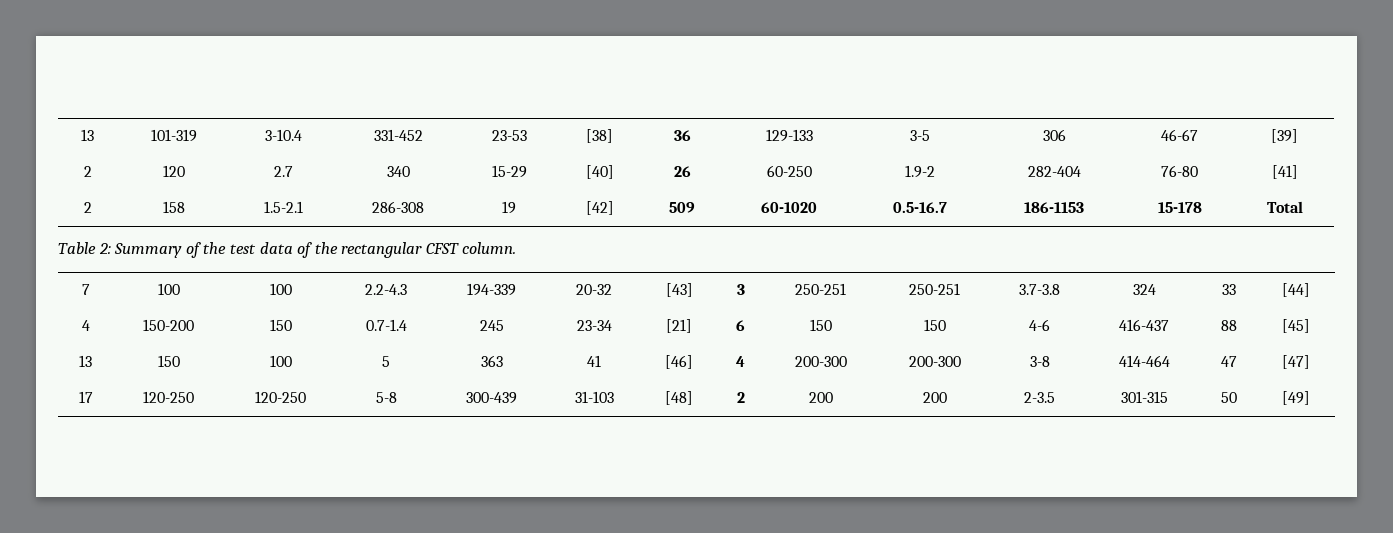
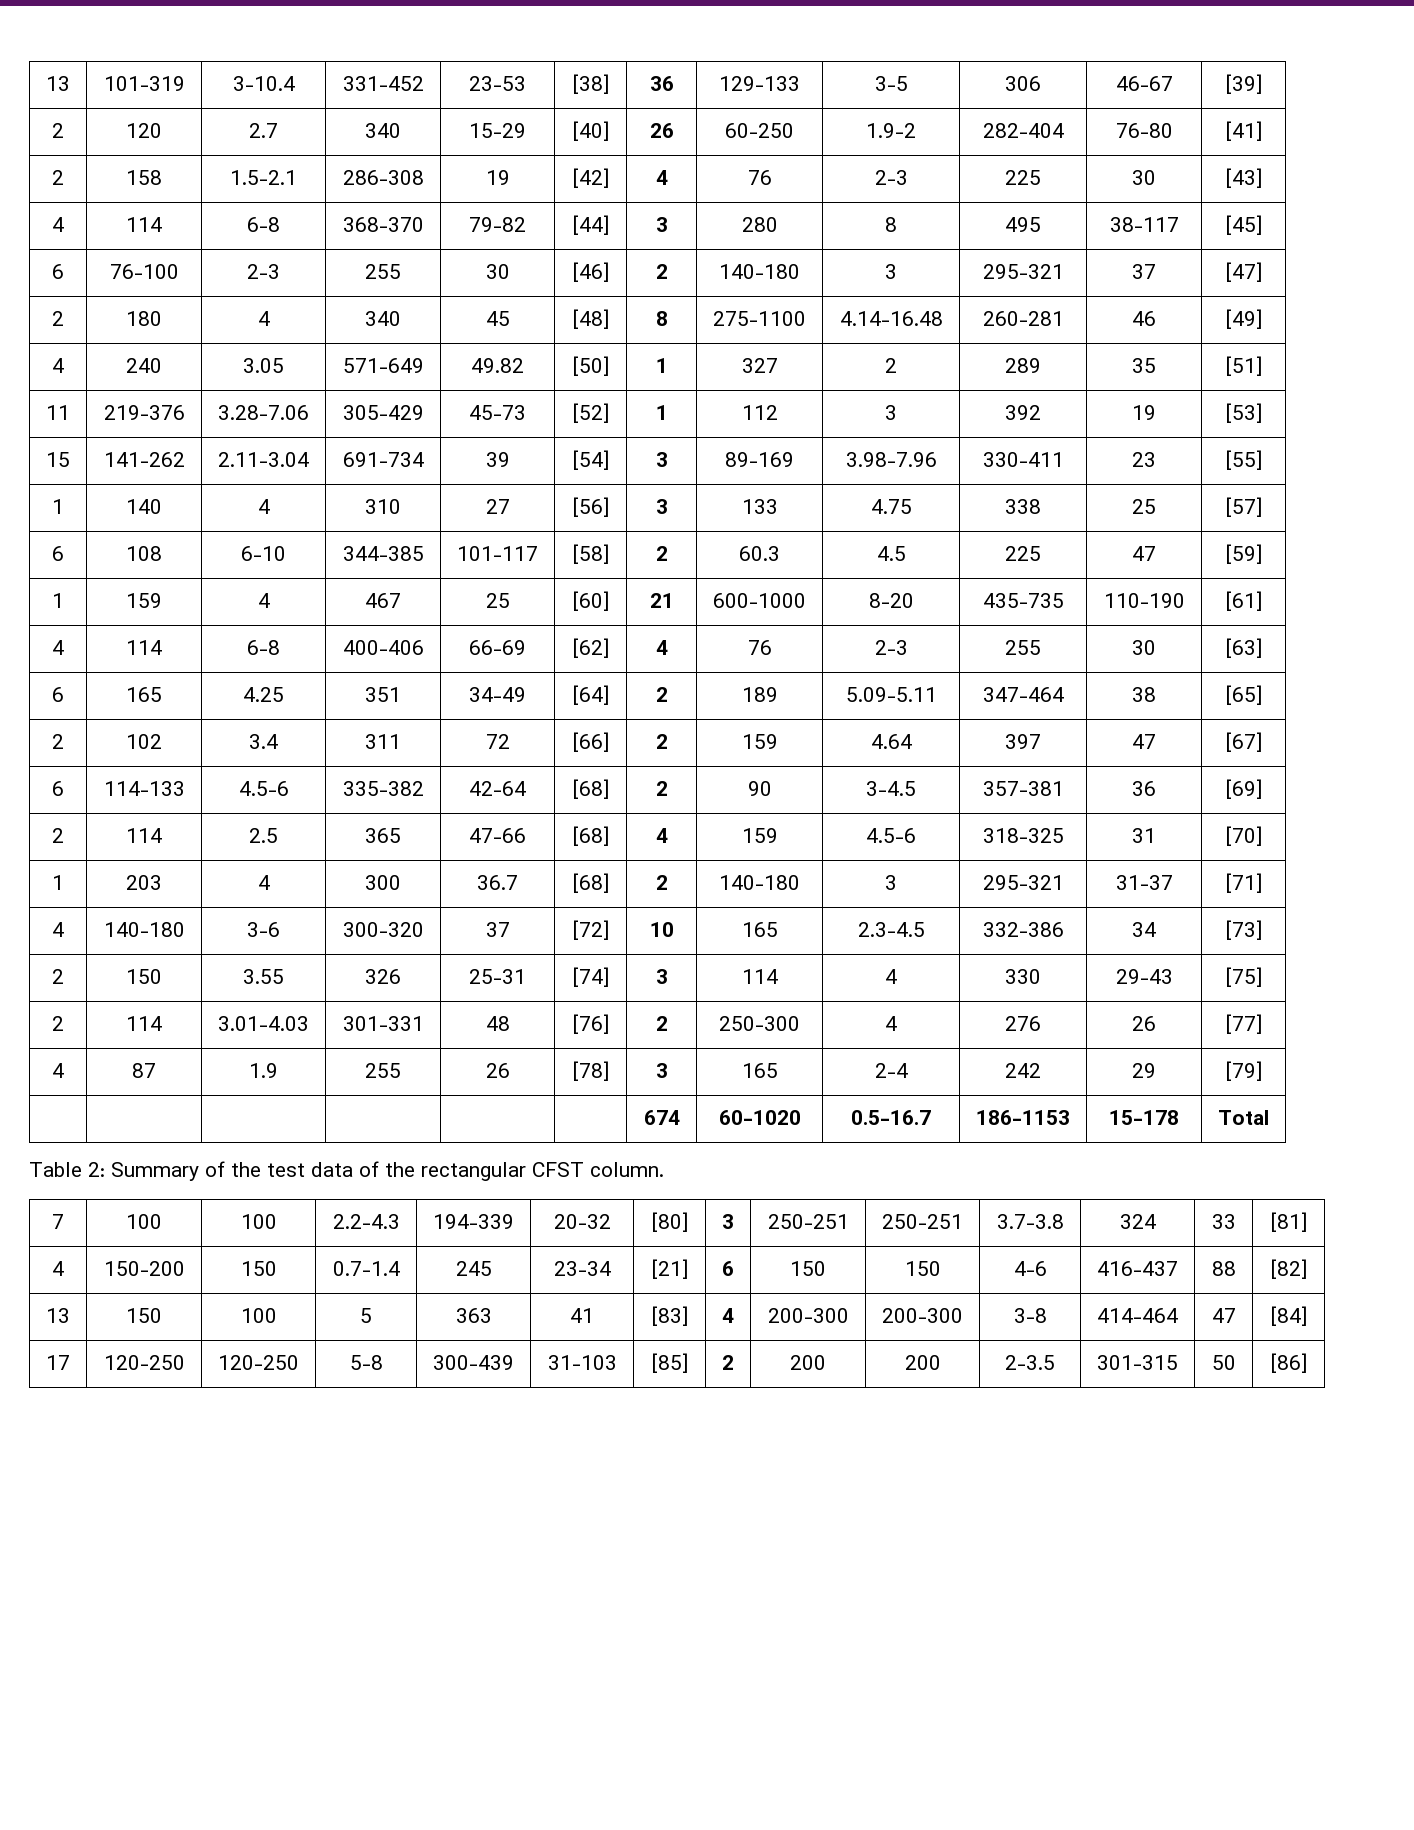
[669,202,695,213] 509 -> [655,170,668,185] [747,170,772,185] [874,170,908,185] [1005,170,1041,185] [1132,170,1156,185] [1224,168,1263,188] [52,217,64,232] [126,217,162,232] [247,217,280,232] [342,217,424,232] [469,217,526,232] [571,215,610,235] [655,217,668,232] [741,217,778,232] [885,217,897,232] [1005,217,1041,232] [1109,217,1179,232] [1224,215,1263,235] [52,264,64,279] [109,264,179,279] [247,264,280,279] [365,264,401,279] [485,264,510,279] [571,262,610,282] [655,264,668,279] [719,264,800,279] [885,264,897,279] [982,264,1064,279] [1132,264,1156,279] [1224,262,1263,282] [52,311,64,326] [126,311,162,326] [257,311,270,326] [365,311,401,326] [485,311,510,326] [571,309,610,329] [655,311,668,326] [713,311,806,326] [839,311,943,326] [982,311,1064,326] [1132,311,1156,326] [1224,309,1263,329] [52,358,64,373] [126,358,162,373] [243,358,284,373] [342,358,424,373] [471,358,524,373] [571,356,610,376] [655,358,668,373] [741,358,778,373] [885,358,897,373] [1005,358,1041,373] [1132,358,1156,373] [1224,356,1263,376] [46,405,70,420] [103,405,185,420] [218,405,309,420] [342,405,424,420] [469,405,526,420] [571,403,610,423] [655,405,668,420] [741,405,778,420] [885,405,897,420] [1005,405,1041,420] [1132,405,1156,420] [1224,403,1263,423] [46,452,70,467] [103,452,185,467] [218,452,309,467] [342,452,424,467] [485,452,510,467] [571,450,610,470] [655,452,668,467] [725,452,794,467] [845,452,937,467] [982,452,1064,467] [1132,452,1156,467] [1224,450,1263,470] [52,499,64,514] [126,499,162,514] [257,499,270,514] [365,499,401,514] [485,499,510,514] [571,497,610,517] [655,499,668,514] [741,499,778,514] [870,499,912,514] [1005,499,1041,514] [1132,499,1156,514] [1224,497,1263,517] [52,546,64,561] [126,546,162,561] [241,546,286,561] [342,546,424,561] [457,546,538,561] [571,544,610,564] [655,546,668,561] [739,546,780,561] [876,546,906,561] [1005,546,1041,561] [1132,546,1156,561] [1224,544,1263,564] [52,593,64,608] [126,593,162,608] [257,593,270,608] [365,593,401,608] [485,593,510,608] [571,591,610,611] [649,593,674,608] [713,593,806,608] [868,593,914,608] [982,593,1064,608] [1103,593,1185,608] [1224,591,1263,611] [52,640,64,655] [126,640,162,655] [247,640,280,655] [342,640,424,655] [469,640,526,655] [571,638,610,658] [655,640,668,655] [747,640,772,655] [874,640,908,655] [1005,640,1041,655] [1132,640,1156,655] [1224,638,1263,658] [52,687,64,702] [126,687,162,702] [243,687,284,702] [365,687,401,702] [469,687,526,702] [571,685,610,705] [655,687,668,702] [741,687,778,702] [845,687,937,702] [982,687,1064,702] [1132,687,1156,702] [1224,685,1263,705] [52,734,64,749] [126,734,162,749] [249,734,278,749] [365,734,401,749] [485,734,510,749] [571,732,610,752] [655,734,668,749] [741,734,778,749] [870,734,912,749] [1005,734,1041,749] [1132,734,1156,749] [1224,732,1263,752] [52,781,64,796] [103,781,185,796] [238,781,289,796] [342,781,424,796] [469,781,526,796] [571,779,610,799] [655,781,668,796] [747,781,772,796] [866,781,916,796] [982,781,1064,796] [1132,781,1156,796] [1224,779,1263,799] [52,828,64,843] [126,828,162,843] [249,828,278,843] [365,828,401,843] [469,828,526,843] [571,826,610,846] [655,828,668,843] [741,828,778,843] [866,828,916,843] [982,828,1064,843] [1132,828,1156,843] [1224,826,1263,846] [52,875,64,890] [126,875,162,890] [257,875,270,890] [365,875,401,890] [477,875,518,890] [571,873,610,893] [655,875,668,890] [719,875,800,890] [885,875,897,890] [982,875,1064,890] [1115,875,1173,890] [1224,873,1263,893] [52,922,64,937] [103,922,185,937] [247,922,280,937] [342,922,424,937] [485,922,510,937] [571,920,610,940] [649,922,674,937] [741,922,778,937] [857,922,925,937] [982,922,1064,937] [1132,922,1156,937] [1224,920,1263,940] [52,969,64,984] [126,969,162,984] [243,969,284,984] [365,969,401,984] [469,969,526,984] [571,967,610,987] [655,969,668,984] [741,969,778,984] [885,969,897,984] [1005,969,1041,984] [1115,969,1173,984] [1224,967,1263,987] [52,1016,64,1031] [126,1016,162,1031] [218,1016,309,1031] [342,1016,424,1031] [485,1016,510,1031] [571,1014,610,1034] [655,1016,668,1031] [719,1016,800,1031] [885,1016,897,1031] [1005,1016,1041,1031] [1132,1016,1156,1031] [1224,1014,1263,1034] [52,1063,64,1078] [132,1063,156,1078] [249,1063,278,1078] [365,1063,401,1078] [485,1063,510,1078] [571,1061,610,1081] [655,1063,668,1078] [741,1063,778,1078] [874,1063,908,1078] [1005,1063,1041,1078] [1132,1063,1156,1078] [1224,1061,1263,1081] [643,1110,680,1125] 4 | 76 | 2-3 | 225 | 30 | [43] // 4 | 114 | 6-8 | 368-370 | 79-82 | [44] | 3 | 280 | 8 | 495 | 38-117 | [45] // 6 | 76-100 | 2-3 | 255 | 30 | [46] | 2 | 140-180 | 3 | 295-321 | 37 | [47] // 2 | 180 | 4 | 340 | 45 | [48] | 8 | 275-1100 | 4.14-16.48 | 260-281 | 46 | [49] // 4 | 240 | 3.05 | 571-649 | 49.82 | [50] | 1 | 327 | 2 | 289 | 35 | [51] // 11 | 219-376 | 3.28-7.06 | 305-429 | 45-73 | [52] | 1 | 112 | 3 | 392 | 19 | [53] // 15 | 141-262 | 2.11-3.04 | 691-734 | 39 | [54] | 3 | 89-169 | 3.98-7.96 | 330-411 | 23 | [55] // 1 | 140 | 4 | 310 | 27 | [56] | 3 | 133 | 4.75 | 338 | 25 | [57] // 6 | 108 | 6-10 | 344-385 | 101-117 | [58] | 2 | 60.3 | 4.5 | 225 | 47 | [59] // 1 | 159 | 4 | 467 | 25 | [60] | 21 | 600-1000 | 8-20 | 435-735 | 110-190 | [61] // 4 | 114 | 6-8 | 400-406 | 66-69 | [62] | 4 | 76 | 2-3 | 255 | 30 | [63] // 6 | 165 | 4.25 | 351 | 34-49 | [64] | 2 | 189 | 5.09-5.11 | 347-464 | 38 | [65] // 2 | 102 | 3.4 | 311 | 72 | [66] | 2 | 159 | 4.64 | 397 | 47 | [67] // 6 | 114-133 | 4.5-6 | 335-382 | 42-64 | [68] | 2 | 90 | 3-4.5 | 357-381 | 36 | [69] // 2 | 114 | 2.5 | 365 | 47-66 | [68] | 4 | 159 | 4.5-6 | 318-325 | 31 | [70] // 1 | 203 | 4 | 300 | 36.7 | [68] | 2 | 140-180 | 3 | 295-321 | 31-37 | [71] // 4 | 140-180 | 3-6 | 300-320 | 37 | [72] | 10 | 165 | 2.3-4.5 | 332-386 | 34 | [73] // 2 | 150 | 3.55 | 326 | 25-31 | [74] | 3 | 114 | 4 | 330 | 29-43 | [75] // 2 | 114 | 3.01-4.03 | 301-331 | 48 | [76] | 2 | 250-300 | 4 | 276 | 26 | [77] // 4 | 87 | 1.9 | 255 | 26 | [78] | 3 | 165 | 2-4 | 242 | 29 | [79] // | | | | | | 674
[665,283,693,297] [43] -> [650,1212,689,1232] [80]
[1282,283,1310,297] [44] -> [1269,1212,1308,1232] [81]
[1282,319,1310,333] [45] -> [1269,1259,1308,1279] [82]
[665,355,693,369] [46] -> [650,1306,689,1326] [83]
[1282,355,1310,369] [47] -> [1269,1306,1308,1326] [84]
[665,391,693,405] [48] -> [650,1353,689,1373] [85]
[1282,391,1310,405] [49] -> [1269,1353,1308,1373] [86]

